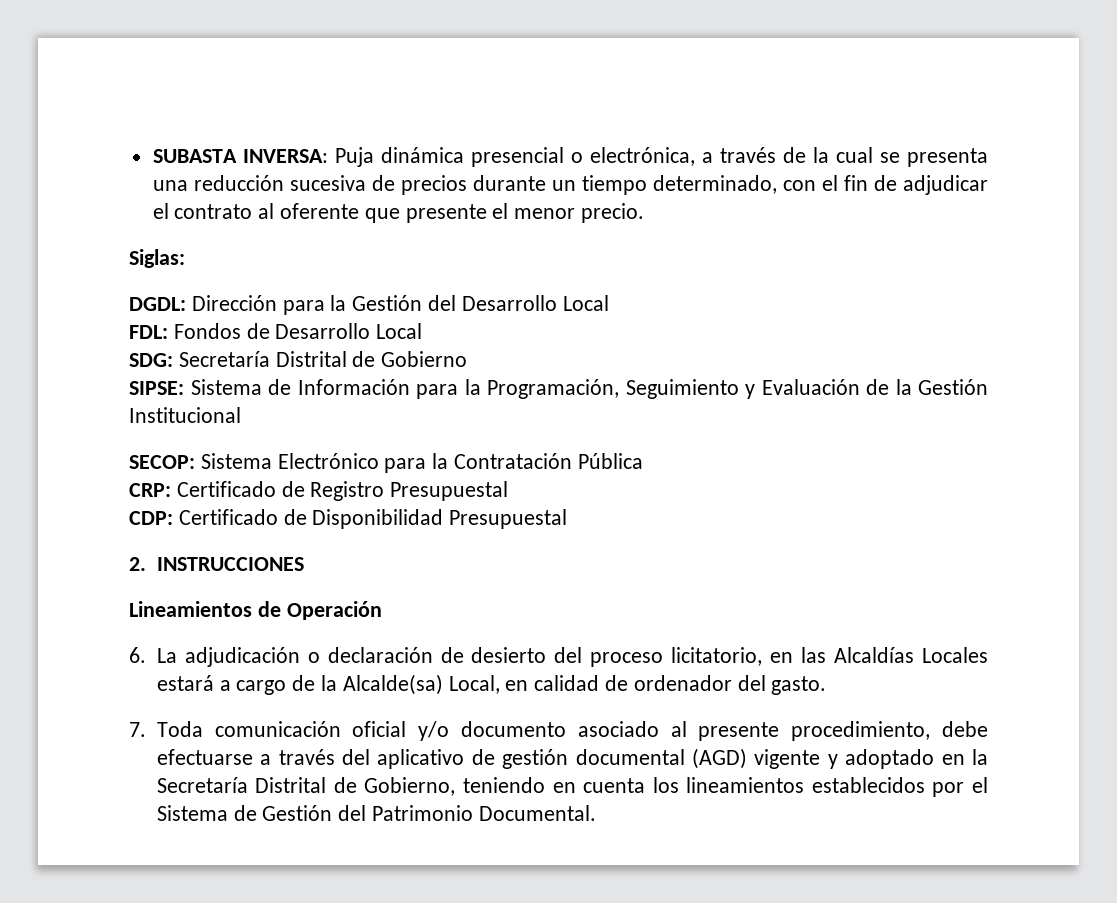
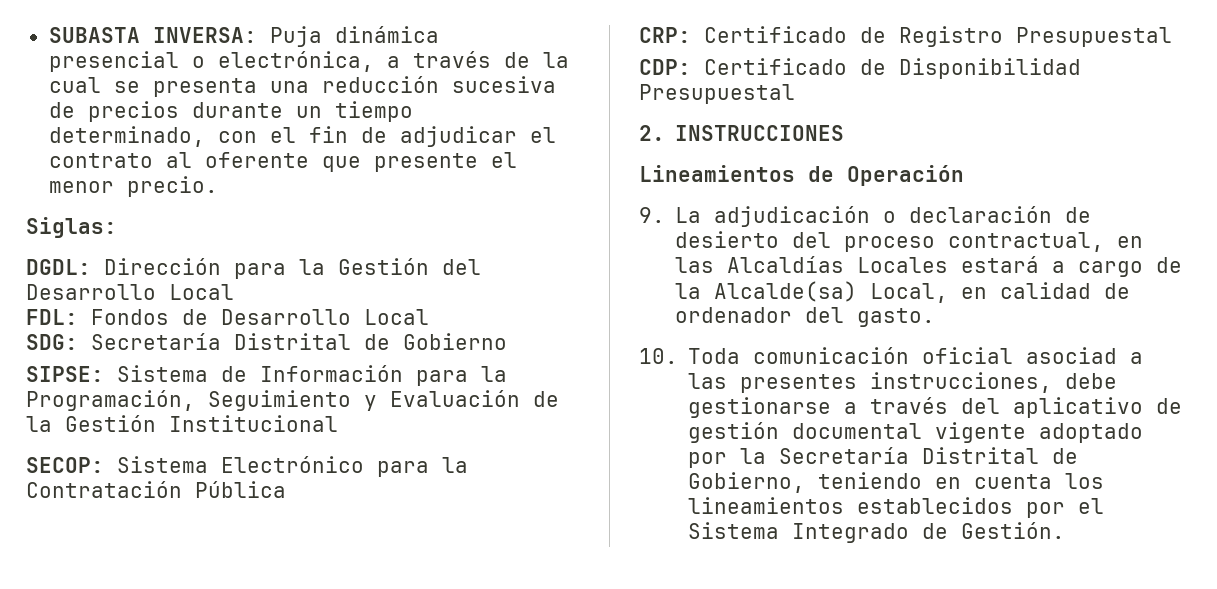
[129,647,146,663] 6. -> [639,207,665,223] 9.
[671,647,763,666] licitatorio, -> [948,232,1105,252] contractual,
[129,722,146,737] 7. -> [639,348,678,364] 10.
[418,721,988,741] [156,749,253,765] y/o documento asociado al presente procedimiento, debe efectuarse -> [1026,347,1144,364] [688,372,1118,393] [688,397,832,418] asociad a las presentes instrucciones, debe gestionarse
[691,748,965,769] (AGD) vigente y adoptado en -> [935,422,1144,443] [688,452,728,468] vigente adoptado por
[233,805,596,821] de Gestión del Patrimonio Documental. -> [792,522,1066,543] Integrado de Gestión.

